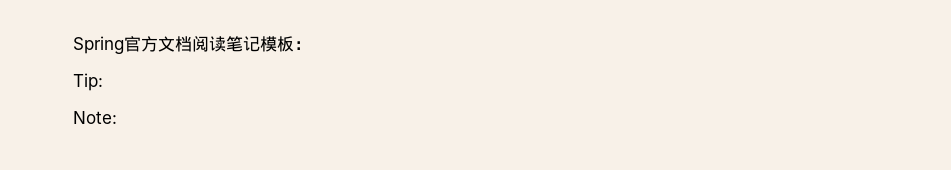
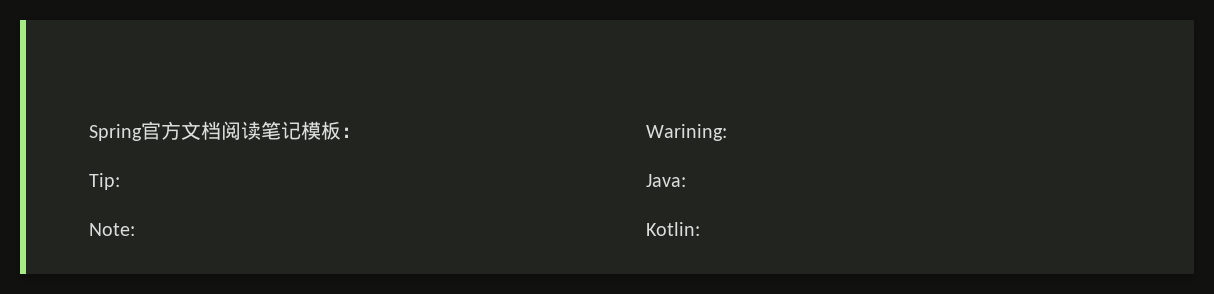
(117, 117) none -> [646,124,727,141] [646,174,686,187] [646,222,700,236] // Warining: // Java: // Kotlin:

